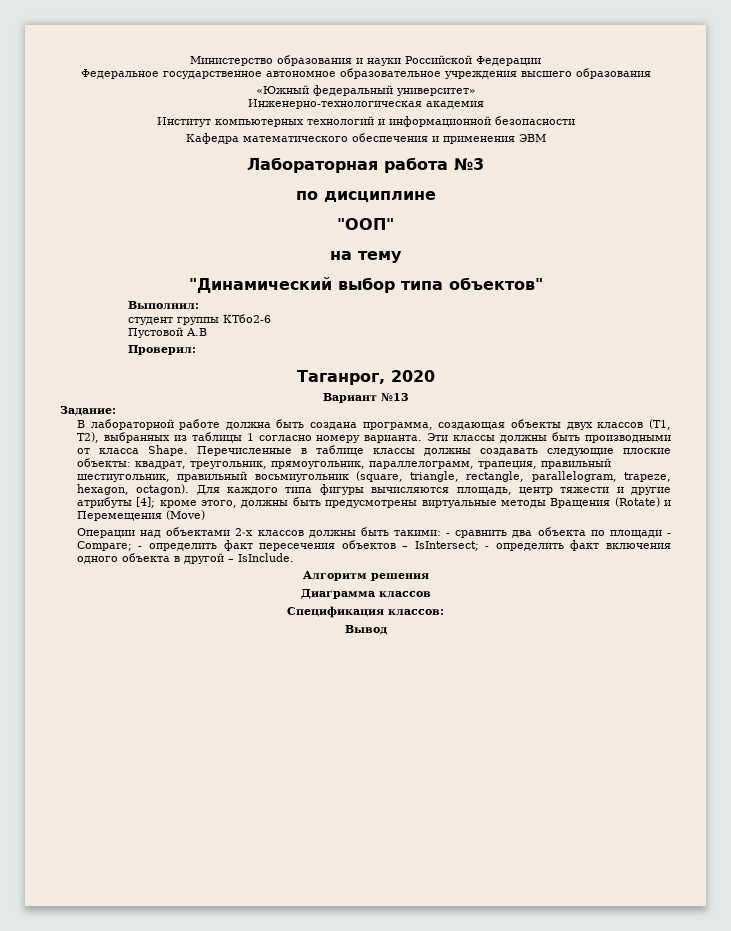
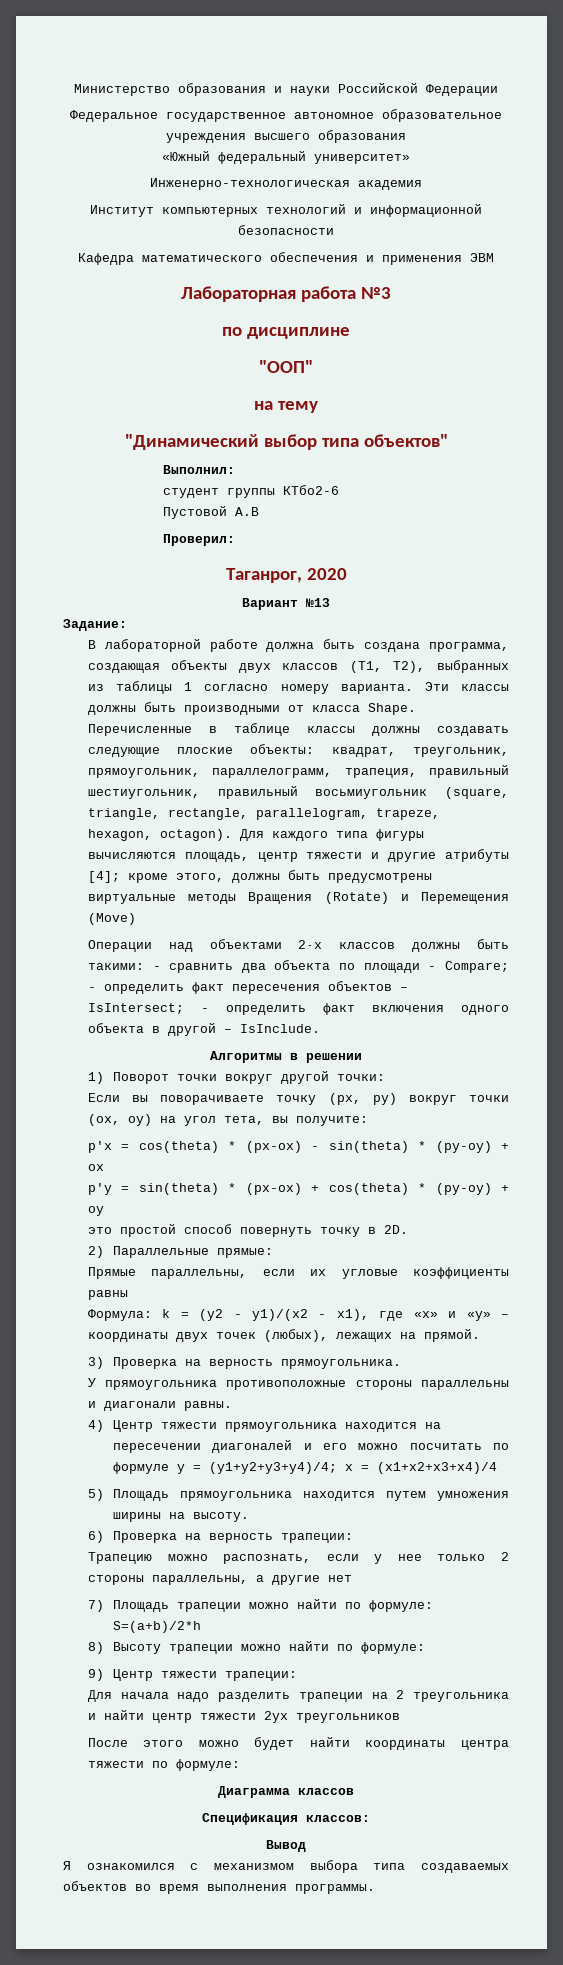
[302,571,429,581] Алгоритм решения -> [210,1051,362,1063] [87,1071,385,1084] [87,1093,510,1105] [87,1114,368,1126] [87,1141,509,1153] [87,1164,104,1171] [87,1183,509,1195] [87,1206,104,1216] [87,1224,408,1237] [87,1246,273,1258] [87,1267,509,1279] [87,1290,128,1300] [87,1309,510,1321] [87,1329,480,1342] [87,1357,401,1369] [87,1378,509,1390] [87,1401,232,1411] [87,1420,441,1432] [112,1440,510,1453] [112,1462,497,1474] [87,1489,509,1501] [112,1512,249,1522] [87,1531,353,1543] [87,1552,510,1564] [87,1575,352,1585] [87,1599,433,1612] [112,1621,201,1633] [87,1641,425,1654] [87,1669,297,1681] [87,1690,509,1702] [87,1710,400,1723] [87,1737,509,1750] [87,1759,240,1771] Алгоритмы в решении // 1) Поворот точки вокруг другой точки: // Если вы поворачиваете точку (px, py) вокруг точки (ox, oy) на угол тета, вы получите: // p'x = cos(theta) * (px-ox) - sin(theta) * (py-oy) + ox // p'y = sin(theta) * (px-ox) + cos(theta) * (py-oy) + oy // это простой способ повернуть точку в 2D. // 2) Параллельные прямые: // Прямые параллельны, если их угловые коэффициенты равны // Формула: k = (y2 - y1)/(x2 - x1), где «x» и «y» – координаты двух точек (любых), лежащих на прямой. // 3) Проверка на верность прямоугольника. // У прямоугольника противоположные стороны параллельны и диагонали равны. // 4) Центр тяжести прямоугольника находится на пересечении диагоналей и его можно посчитать по формуле y = (y1+y2+y3+y4)/4; x = (x1+x2+x3+x4)/4 // 5) Площадь прямоугольника находится путем умножения ширины на высоту. // 6) Проверка на верность трапеции: // Трапецию можно распознать, если у нее только 2 стороны параллельны, а другие нет // 7) Площадь трапеции можно найти по формуле: S=(a+b)/2*h // 8) Высоту трапеции можно найти по формуле: // 9) Центр тяжести трапеции: // Для начала надо разделить трапеции на 2 треугольника и найти центр тяжести 2ух треугольников // После этого можно будет найти координаты центра тяжести по формуле:
(387, 630) none -> [63,1860,509,1873] [63,1881,375,1894] // Я ознакомился с механизмом выбора типа создаваемых объектов во время выполнения программы.

